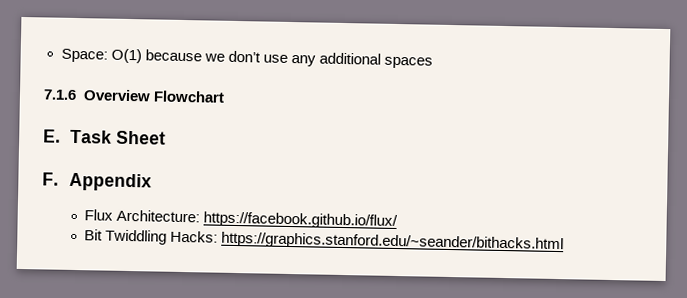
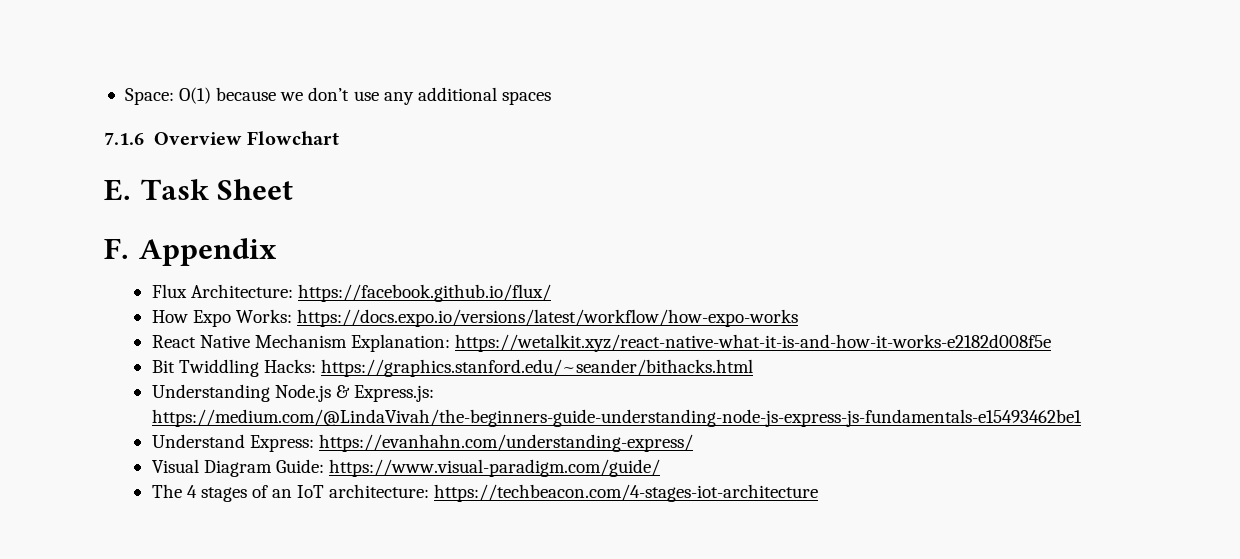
[84,229,565,253] Bit Twiddling Hacks: https://graphics.stanford.edu/~seander/bithacks.html -> [151,309,798,327] [151,334,1052,352] [151,359,753,377] [151,384,434,402] [151,409,1082,427] [151,434,693,452] [151,459,660,477] [151,484,819,502] How Expo Works: https://docs.expo.io/versions/latest/workflow/how-expo-works // React Native Mechanism Explanation: https://wetalkit.xyz/react-native-what-it-is-and-how-it-works-e2182d008f5e // Bit Twiddling Hacks: https://graphics.stanford.edu/~seander/bithacks.html // Understanding Node.js & Express.js: https://medium.com/@LindaVivah/the-beginners-guide-understanding-node-js-express-js-fundamentals-e15493462be1 // Understand Express: https://evanhahn.com/understanding-express/ // Visual Diagram Guide: https://www.visual-paradigm.com/guide/ // The 4 stages of an IoT architecture: https://techbeacon.com/4-stages-iot-architecture

